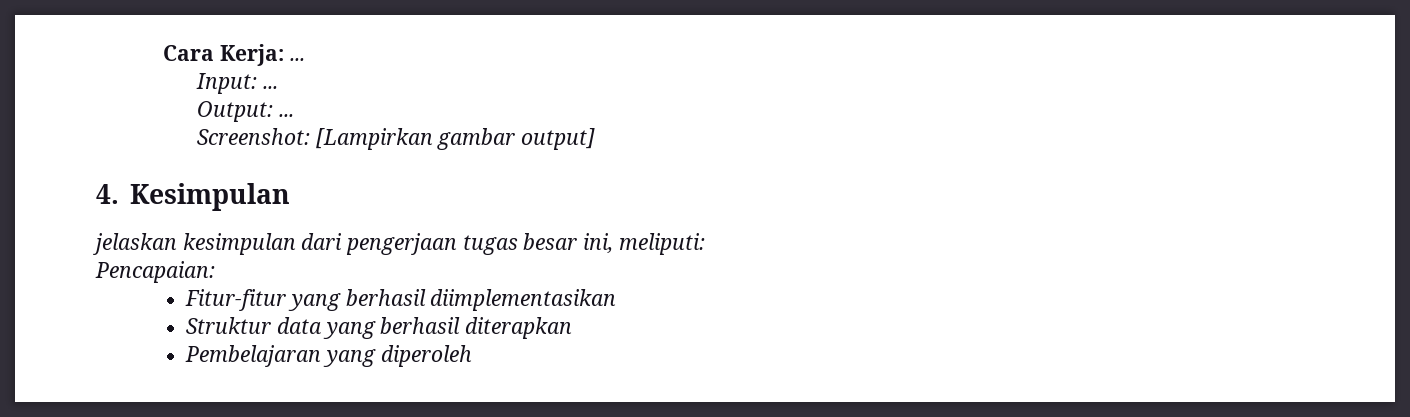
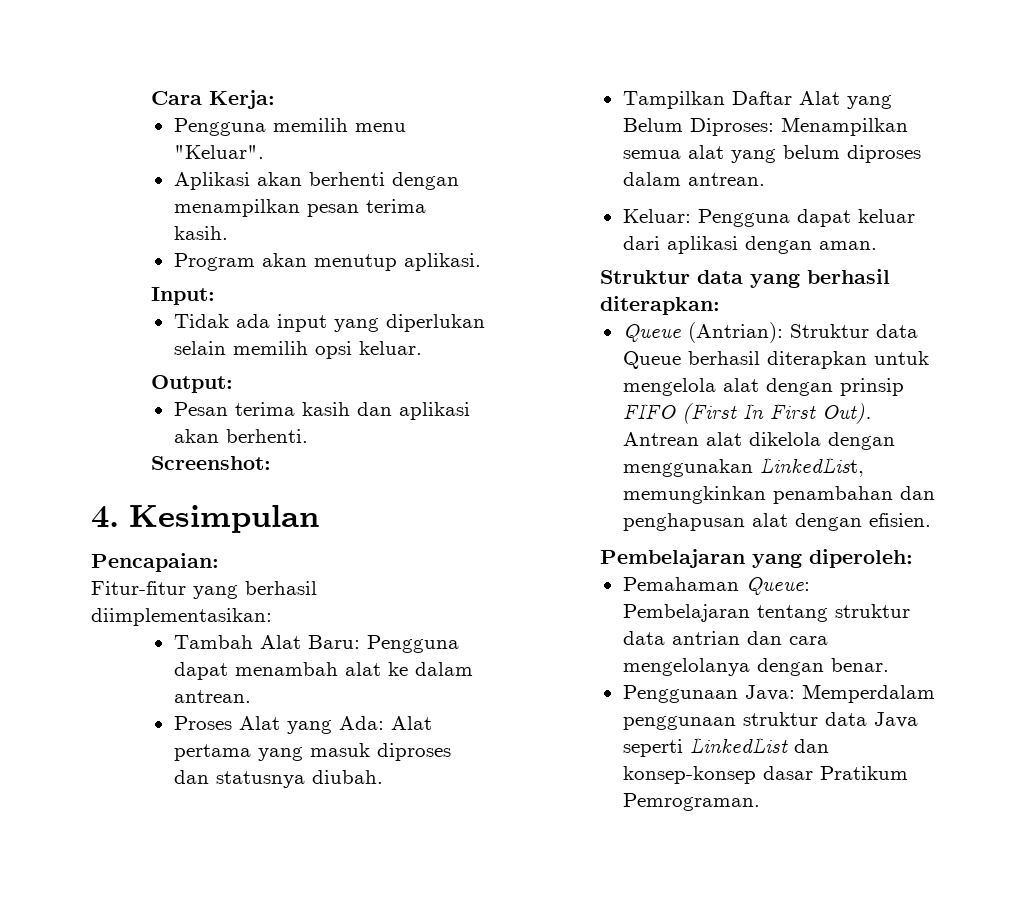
[289,58,305,61] [195,73,278,94] [196,101,294,122] [196,128,595,150] [96,183,290,211] [93,233,705,255] [95,261,215,283] [185,289,617,311] [186,317,573,339] [185,345,472,367] ... // Input: ... // Output: ... // Screenshot: [Lampirkan gambar output] // 4. Kesimpulan // jelaskan kesimpulan dari pengerjaan tugas besar ini, meliputi: // Pencapaian: // Fitur-fitur yang berhasil diimplementasikan // Struktur data yang berhasil diterapkan // Pembelajaran yang diperoleh -> [173,118,406,136] [173,145,264,159] [173,172,459,190] [173,199,426,217] [173,226,228,240] [173,253,481,271] [150,287,215,305] [173,314,485,332] [173,341,422,359] [150,375,233,393] [173,402,470,420] [173,429,308,443] [150,456,271,470] [91,505,320,533] [91,553,219,572] [91,581,317,599] [91,608,272,626] [173,635,459,653] [173,662,473,680] [173,690,251,703] [173,716,432,734] [173,743,451,761] [173,770,383,788] [622,91,892,109] [622,117,908,136] [622,145,921,163] [622,172,765,186] [622,209,915,227] [622,236,877,254] [599,269,890,288] [599,296,720,315] [622,322,918,343] [622,351,929,369] [622,378,904,396] [622,403,871,424] [622,432,895,450] [622,457,864,477] [622,486,935,504] [622,513,931,531] [599,549,913,568] [622,577,810,595] [622,604,910,622] [622,631,828,645] [622,658,889,676] [622,684,935,703] [622,712,918,730] [622,737,829,757] [622,766,908,784] [622,793,760,811] // Pengguna memilih menu "Keluar". // Aplikasi akan berhenti dengan menampilkan pesan terima kasih. // Program akan menutup aplikasi. // Input: // Tidak ada input yang diperlukan selain memilih opsi keluar. // Output: // Pesan terima kasih dan aplikasi akan berhenti. // Screenshot: // 4. Kesimpulan // Pencapaian: // Fitur-fitur yang berhasil diimplementasikan: // Tambah Alat Baru: Pengguna dapat menambah alat ke dalam antrean. // Proses Alat yang Ada: Alat pertama yang masuk diproses dan statusnya diubah. // Tampilkan Daftar Alat yang Belum Diproses: Menampilkan semua alat yang belum diproses dalam antrean. // Keluar: Pengguna dapat keluar dari aplikasi dengan aman. // Struktur data yang berhasil diterapkan: // Queue (Antrian): Struktur data Queue berhasil diterapkan untuk mengelola alat dengan prinsip FIFO (First In First Out). Antrean alat dikelola dengan menggunakan LinkedList, memungkinkan penambahan dan penghapusan alat dengan efisien. // Pembelajaran yang diperoleh: // Pemahaman Queue: Pembelajaran tentang struktur data antrian dan cara mengelolanya dengan benar. // Penggunaan Java: Memperdalam penggunaan struktur data Java seperti LinkedList dan konsep-konsep dasar Pratikum Pemrograman.

